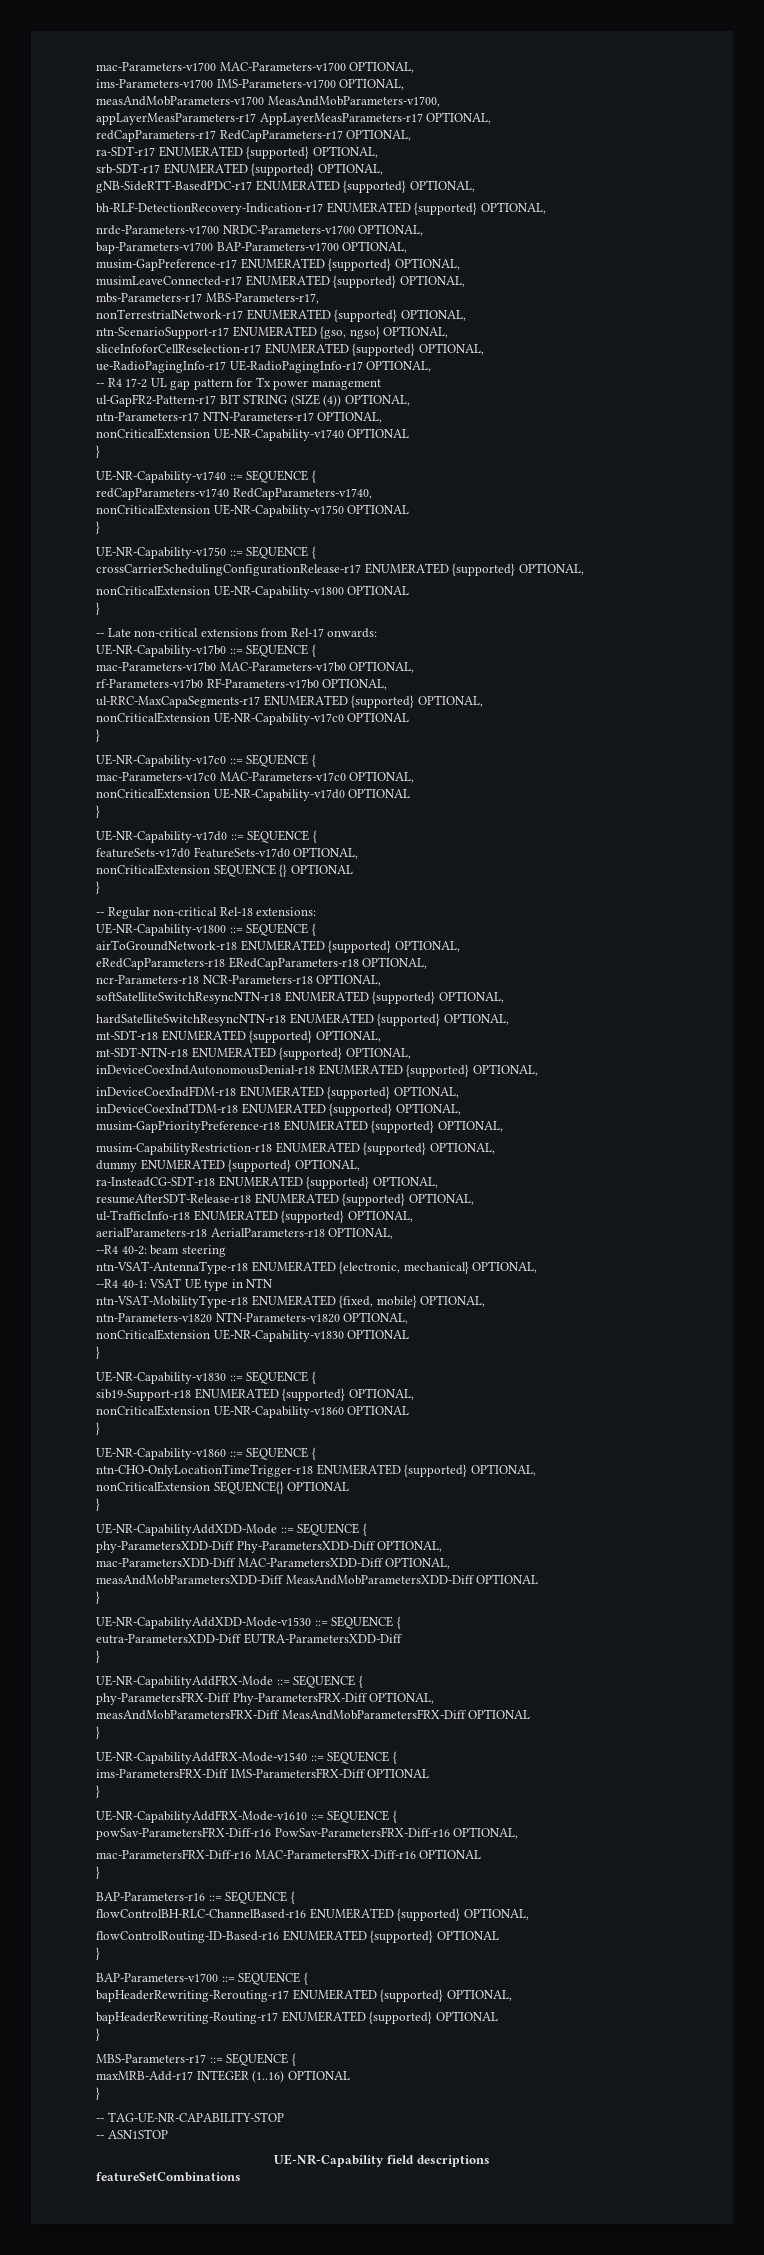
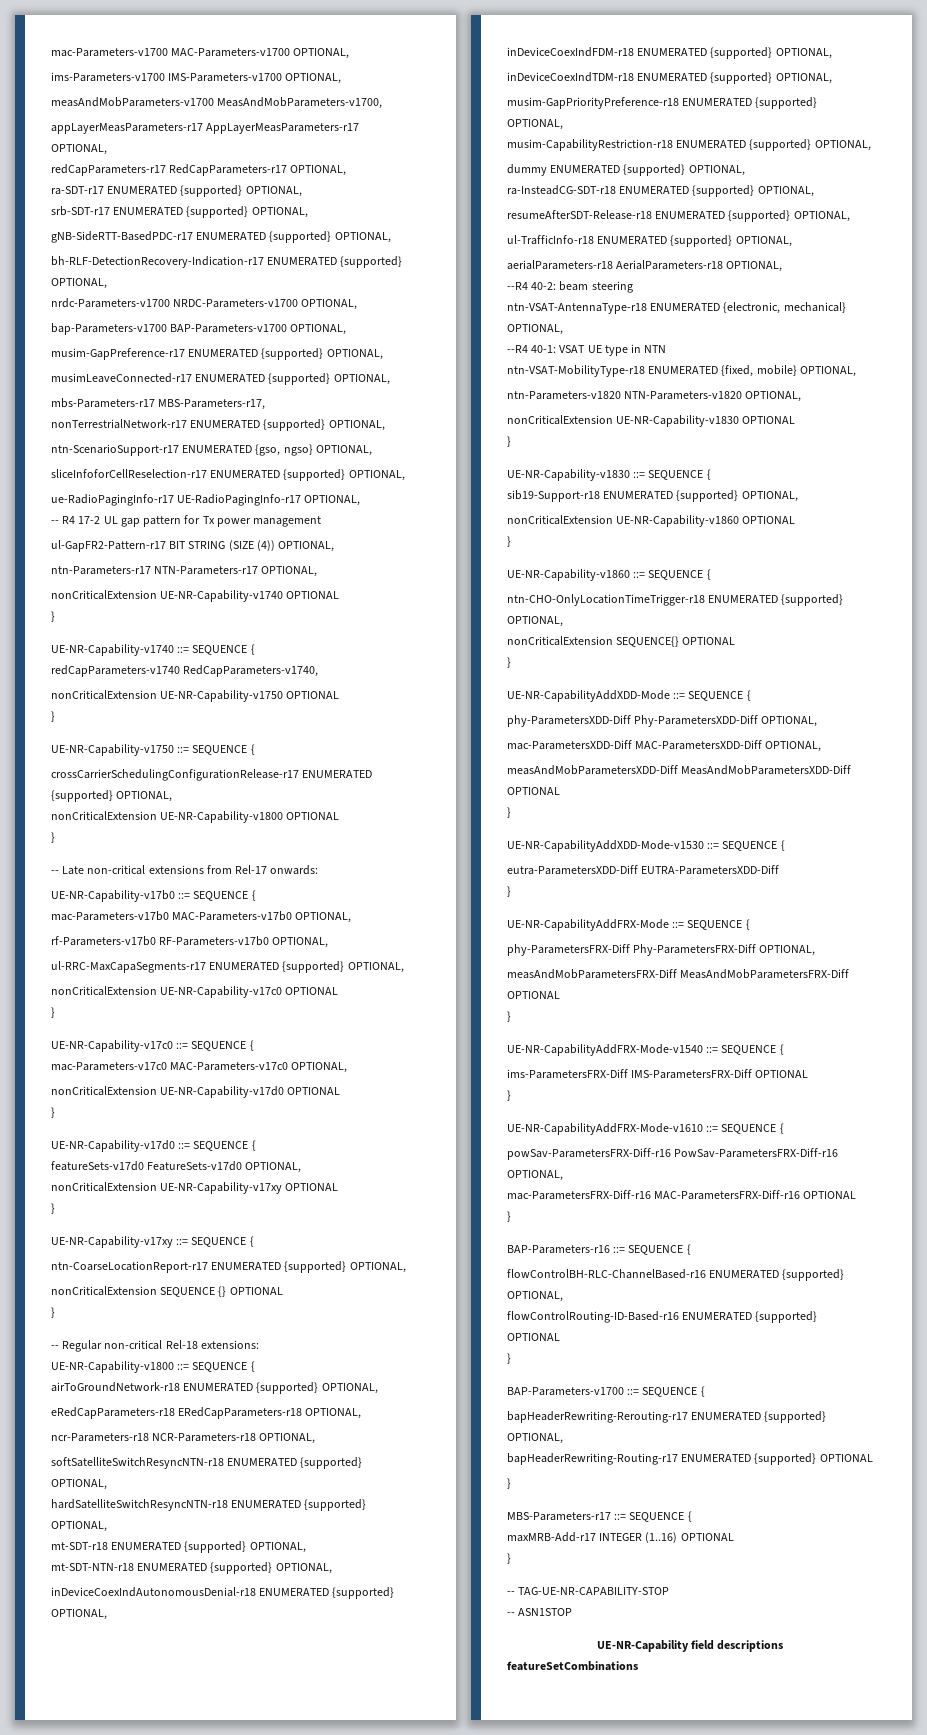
(359, 853) none -> [51,1182,339,1194] [51,1203,55,1214] [51,1236,254,1248] [51,1261,406,1273] // nonCriticalExtension UE-NR-Capability-v17xy OPTIONAL // } // UE-NR-Capability-v17xy ::= SEQUENCE { // ntn-CoarseLocationReport-r17 ENUMERATED {supported} OPTIONAL,

